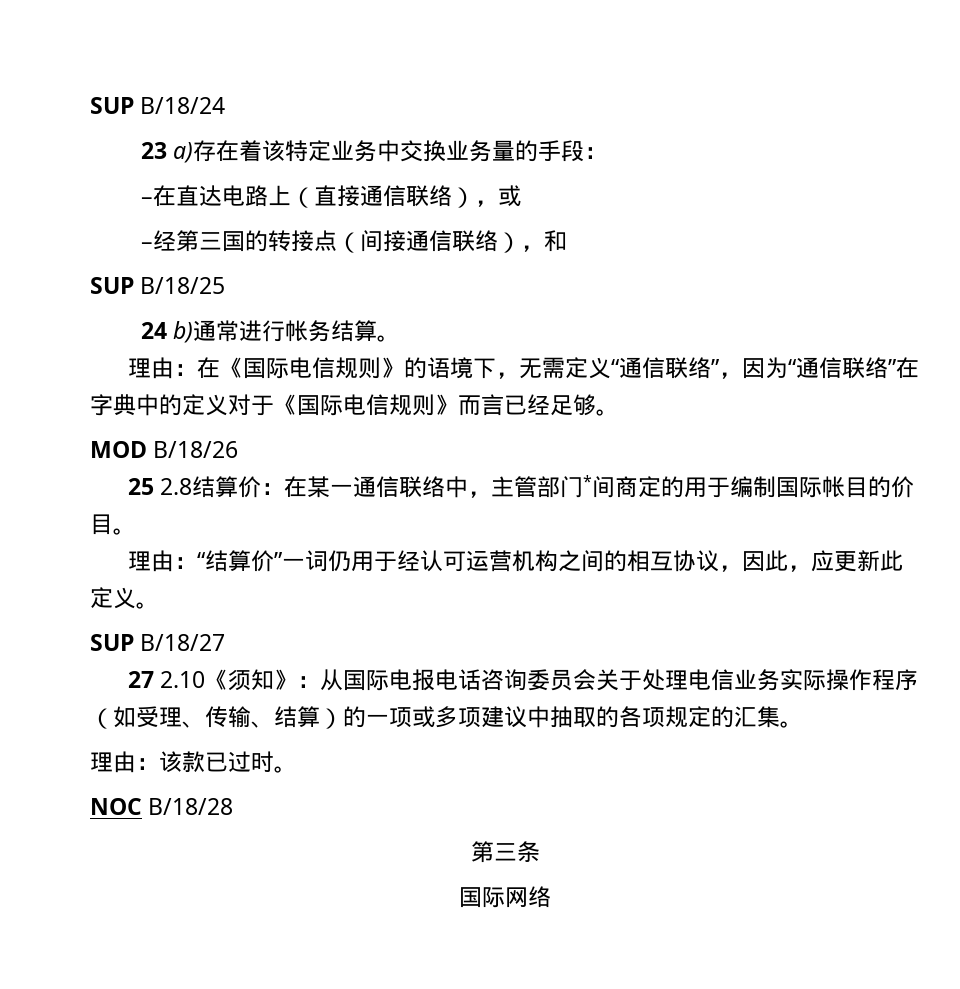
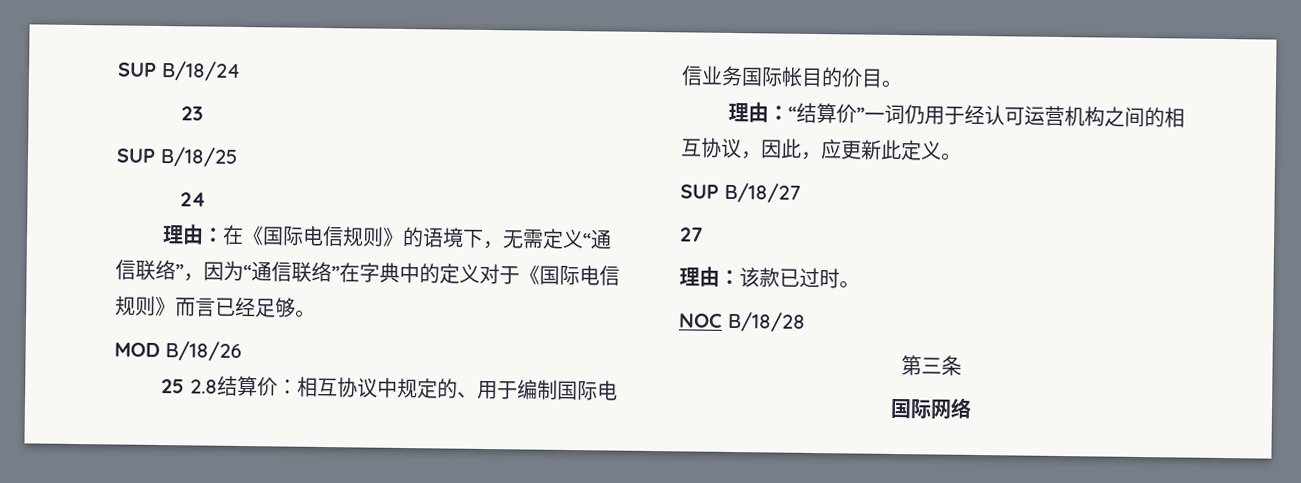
[173,140,608,163] [140,185,521,208] [140,230,567,253] [90,277,226,294] [140,320,401,343] a)存在着该特定业务中交换业务量的手段： // –在直达电路上（直接通信联络），或 // –经第三国的转接点（间接通信联络），和 // SUP B/18/25 // 24 b)通常进行帐务结算。 -> [116,147,238,167] [180,192,207,207] // SUP B/18/25 // 24
[283,475,776,498] 在某一通信联络中，主管部门*间商定的用于编制 -> [297,376,619,401] [681,65,743,87] 相互协议中规定的、用于编制国际电信业务
[159,669,918,691] [90,706,803,729] 2.10《须知》：从国际电报电话咨询委员会关于处理电信业务实际操作程序（如受理、传输、结算）的一项或多项建议中抽取的各项规定的汇集。 -> (703, 234) none

